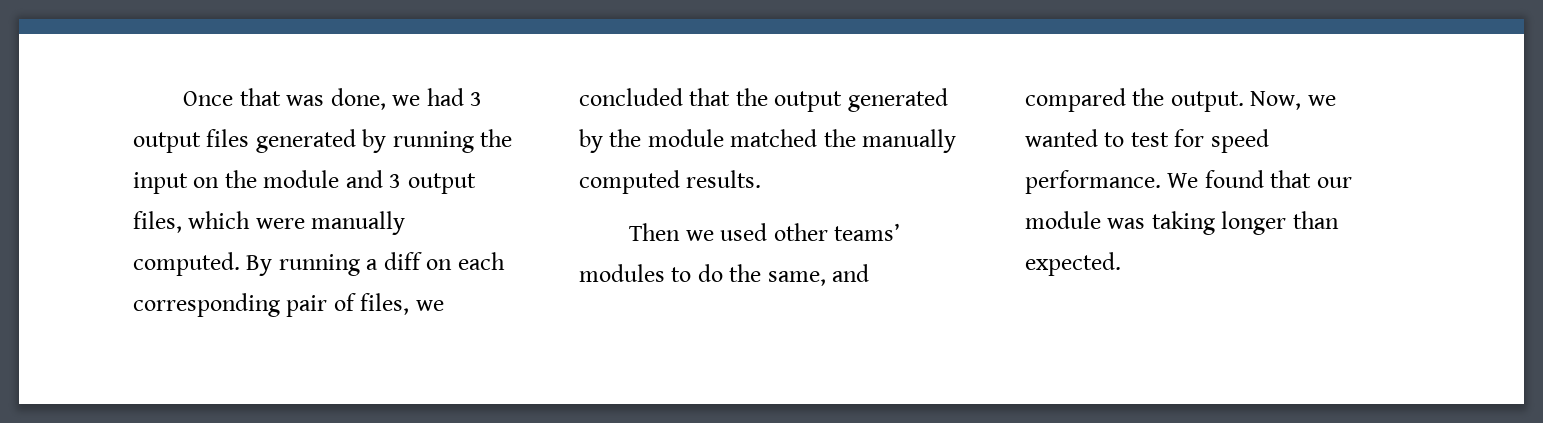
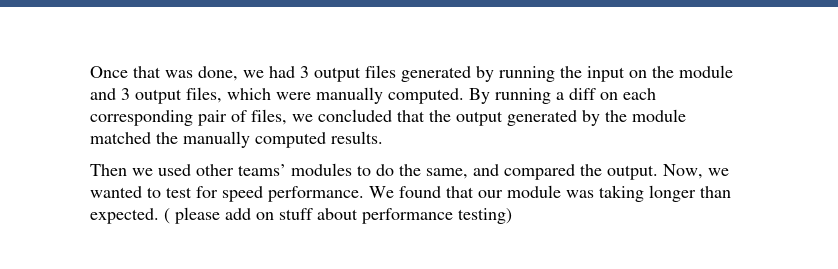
(1121, 264) none -> [164,207,512,224] ( please add on stuff about performance testing)

